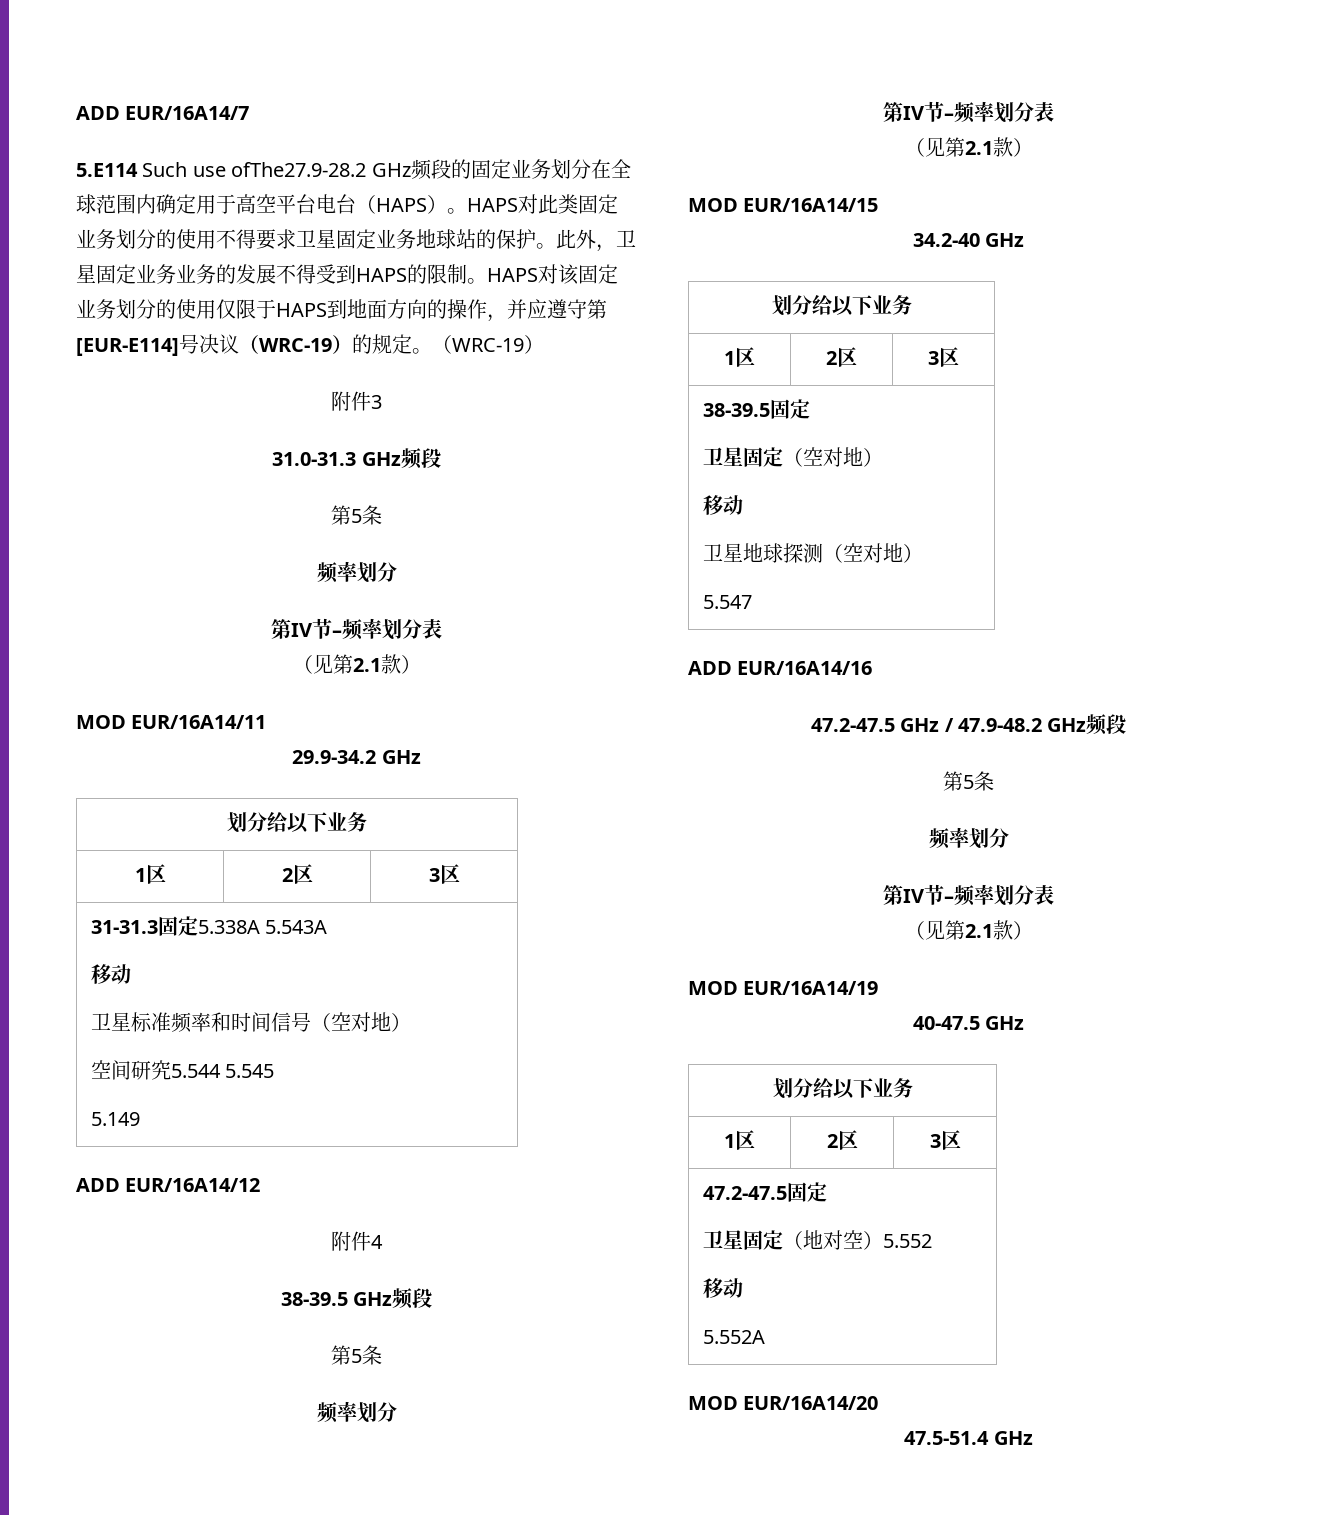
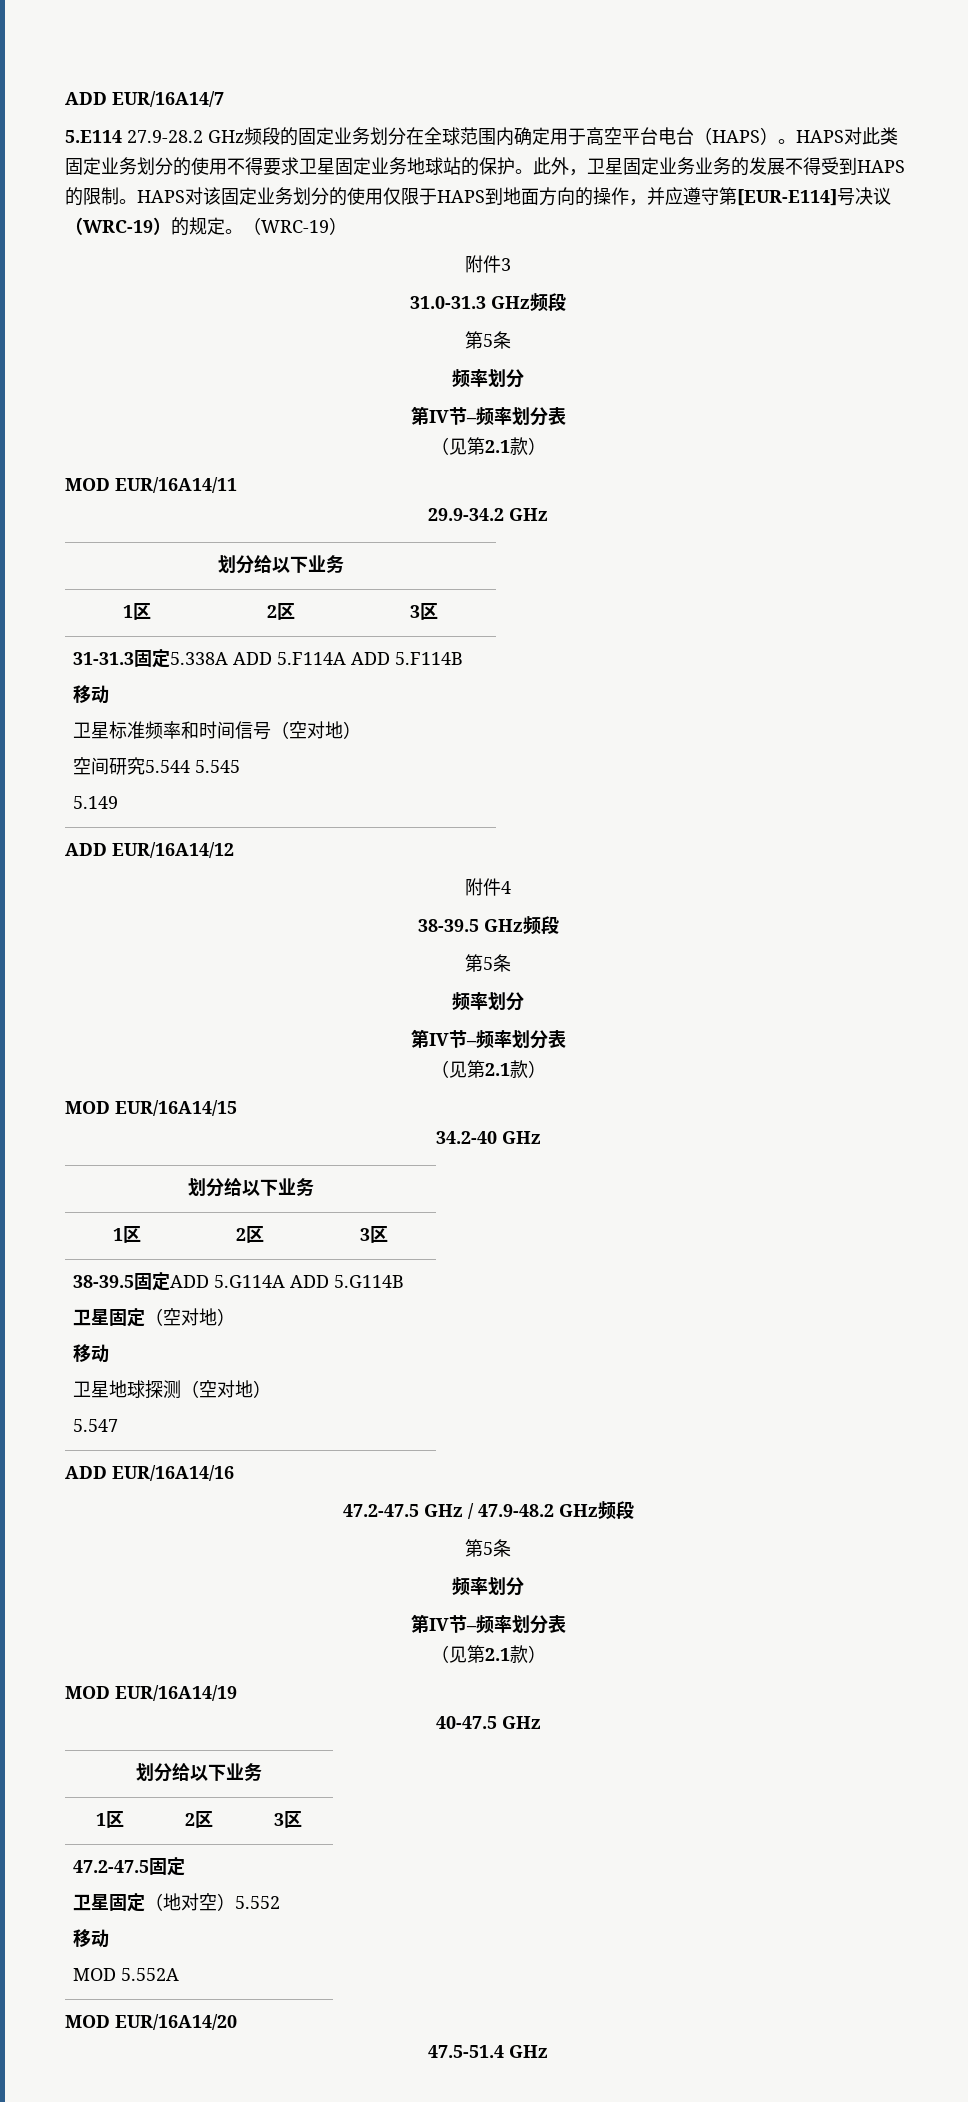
[142,162,367,177] Such use ofThe27.9-28.2 -> [127,130,203,143] 27.9-28.2
[265,920,328,934] 5.543A -> [232,652,463,665] ADD 5.F114A ADD 5.F114B
(810, 409) none -> [169,1275,404,1288] ADD 5.G114A ADD 5.G114B
(743, 1288) none -> [72,1968,116,1981] MOD

